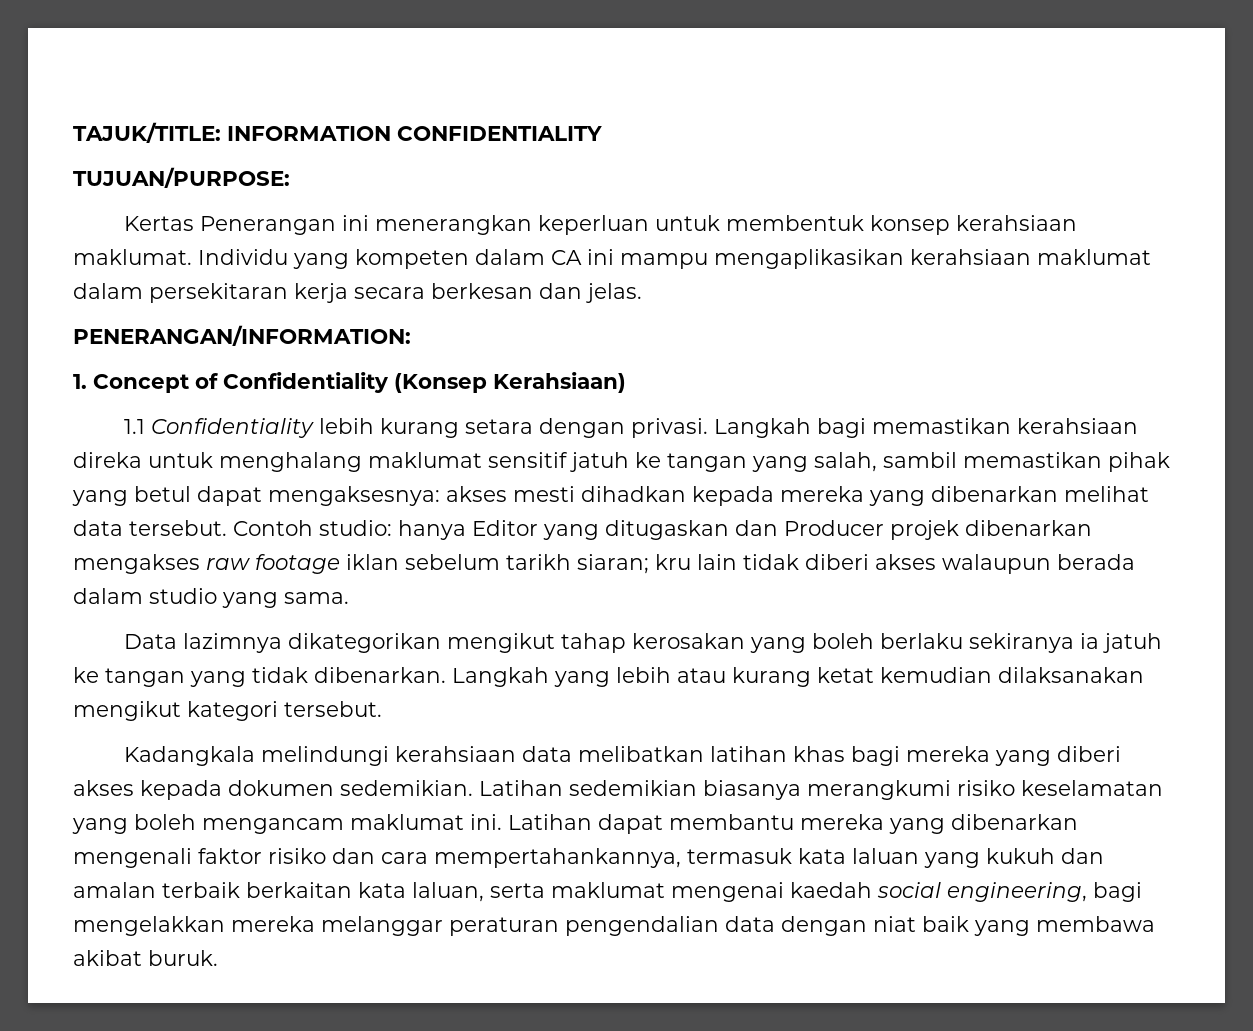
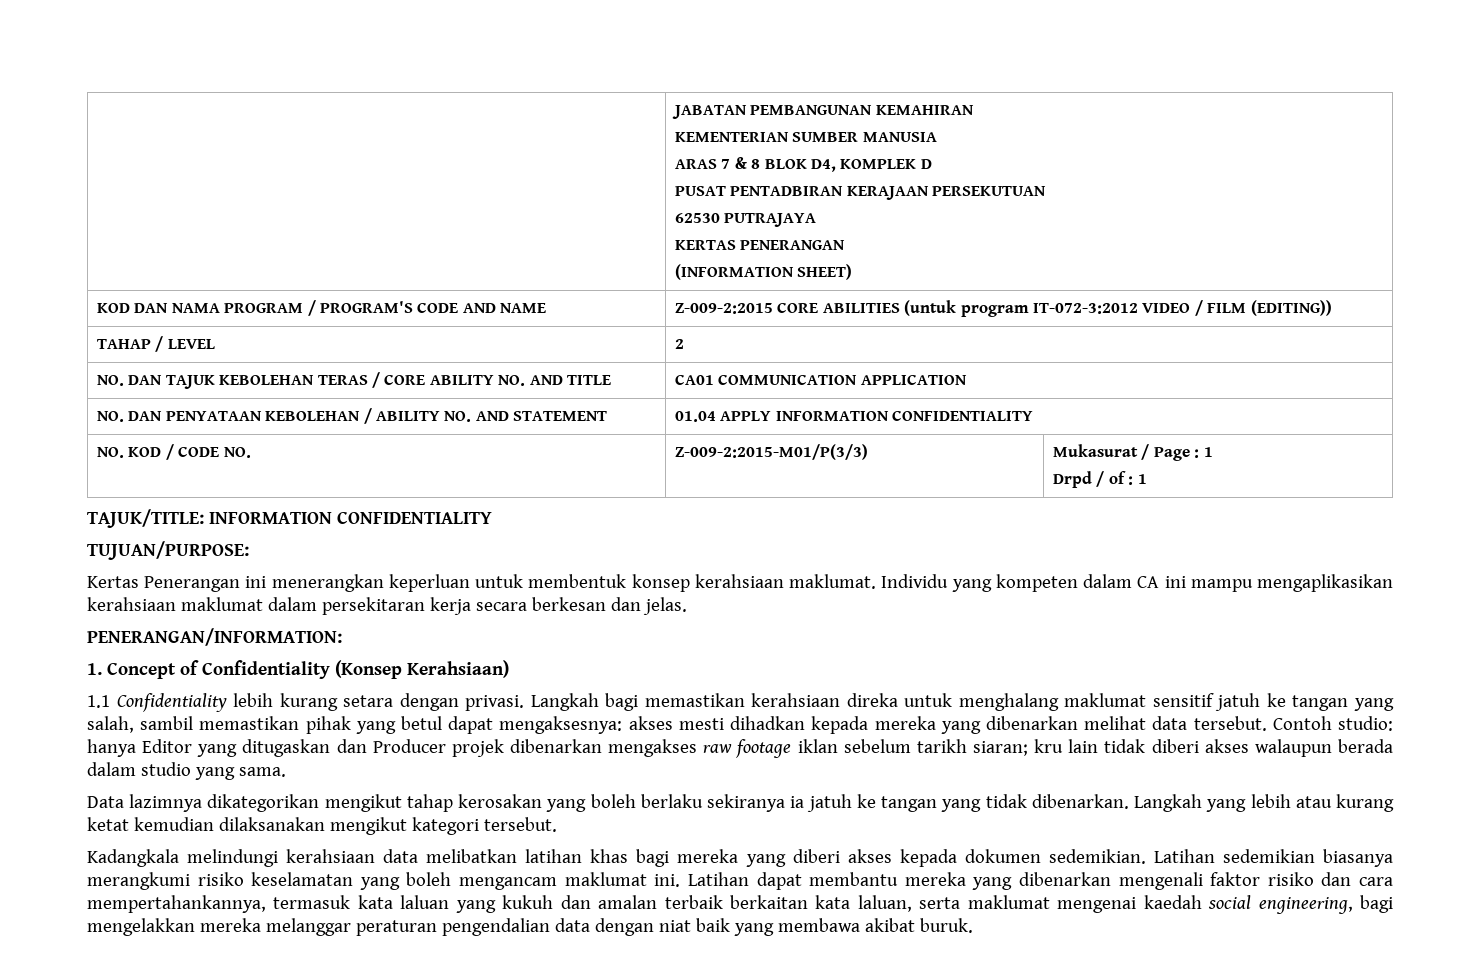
(73, 132) none -> [671,105,974,119] [674,132,937,142] [674,157,932,172] [674,186,1047,200] [674,213,817,227] [674,240,846,250] [674,264,853,280] [96,300,547,316] [674,300,1332,317] [96,336,215,352] [674,339,684,349] [96,372,612,389] [674,374,967,385] [96,408,608,424] [674,410,1034,422] [96,444,251,460] [674,444,868,460] [1052,444,1213,461] [1052,471,1147,488] | JABATAN PEMBANGUNAN KEMAHIRAN // KEMENTERIAN SUMBER MANUSIA // ARAS 7 & 8 BLOK D4, KOMPLEK D // PUSAT PENTADBIRAN KERAJAAN PERSEKUTUAN // 62530 PUTRAJAYA // KERTAS PENERANGAN // (INFORMATION SHEET) // KOD DAN NAMA PROGRAM / PROGRAM'S CODE AND NAME | Z-009-2:2015 CORE ABILITIES (untuk program IT-072-3:2012 VIDEO / FILM (EDITING)) // TAHAP / LEVEL | 2 // NO. DAN TAJUK KEBOLEHAN TERAS / CORE ABILITY NO. AND TITLE | CA01 COMMUNICATION APPLICATION // NO. DAN PENYATAAN KEBOLEHAN / ABILITY NO. AND STATEMENT | 01.04 APPLY INFORMATION CONFIDENTIALITY // NO. KOD / CODE NO. | Z-009-2:2015-M01/P(3/3) | Mukasurat / Page : 1 // Drpd / of : 1 //

